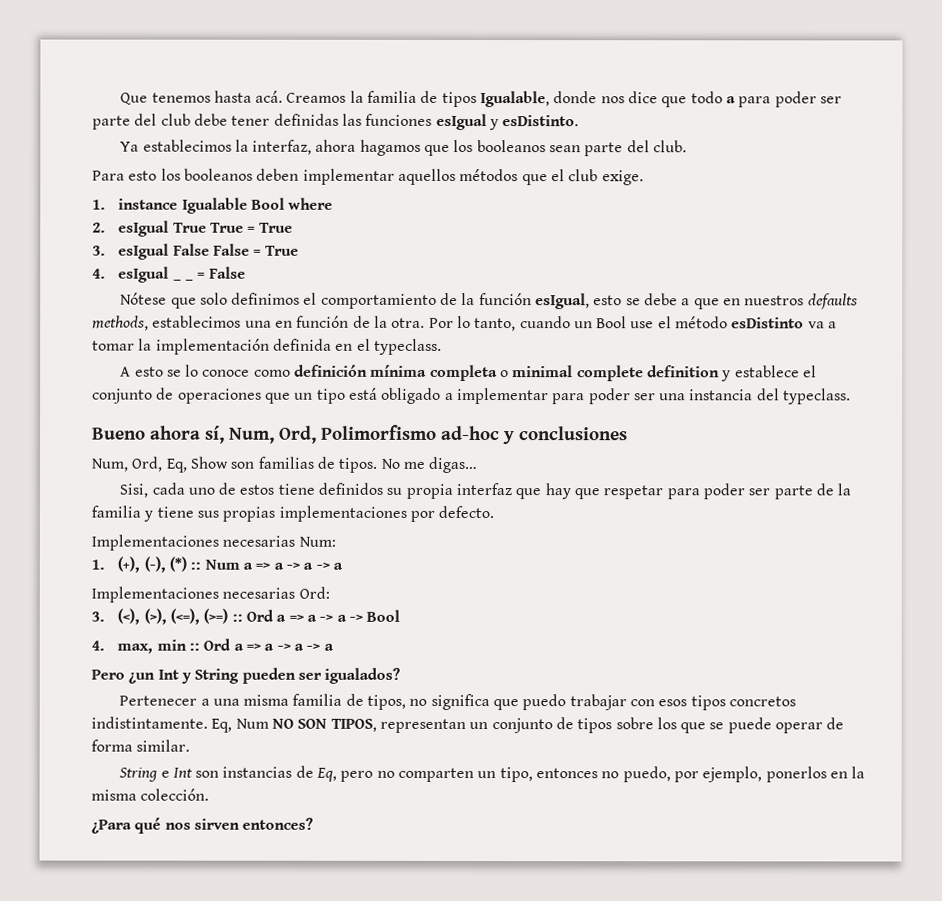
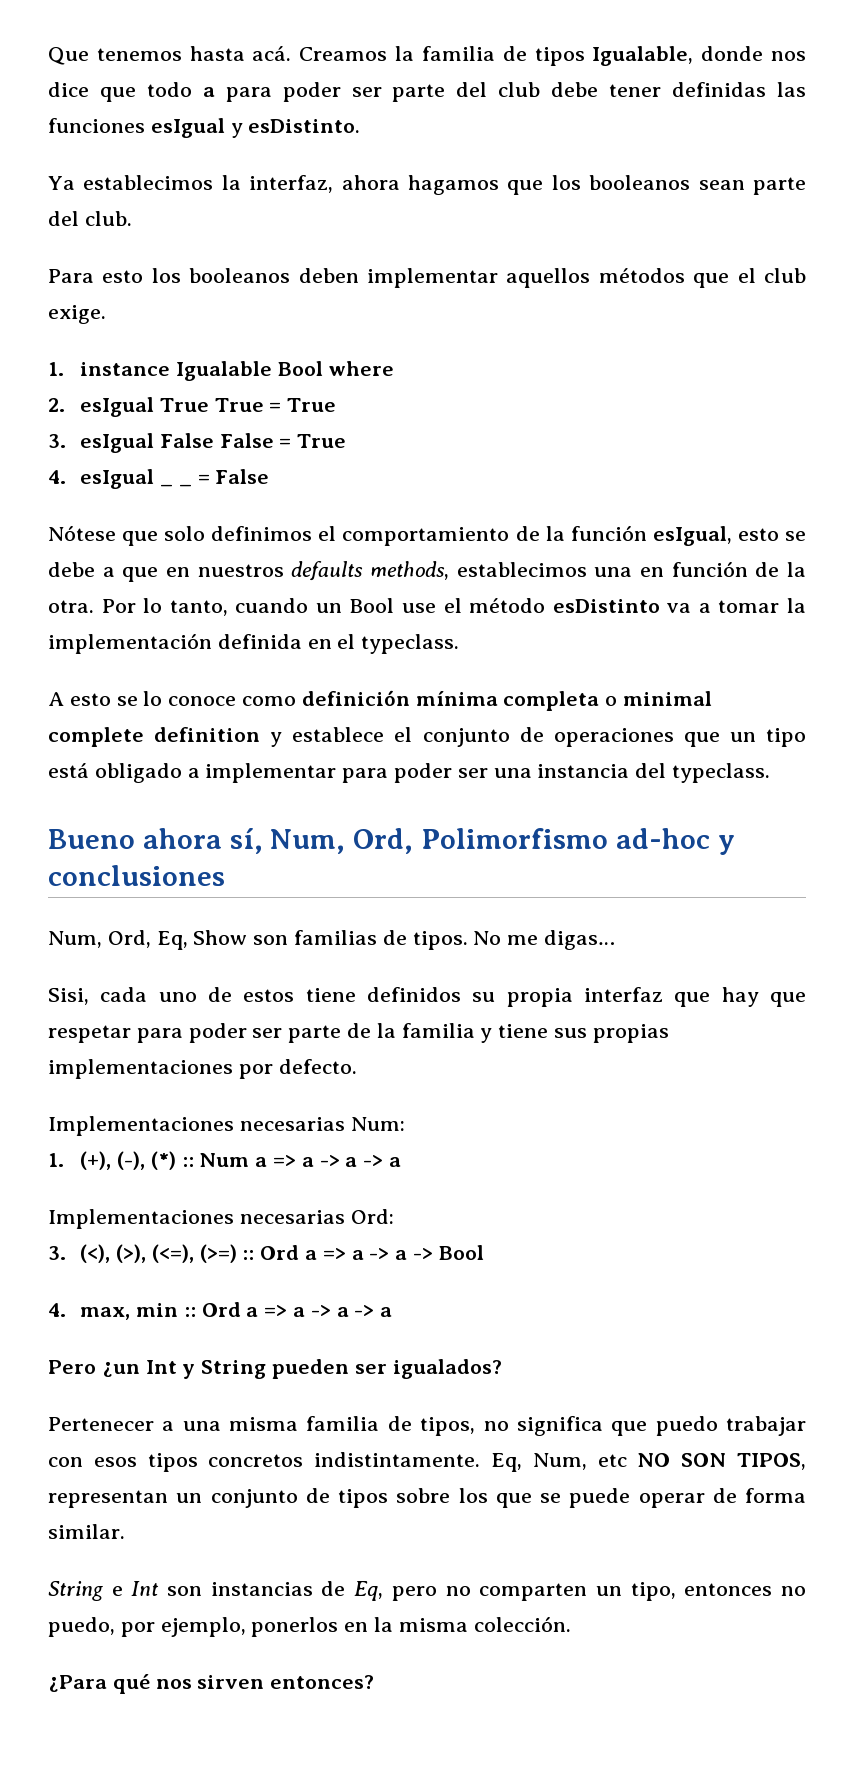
[235,718,269,729] Num -> [532,1453,627,1470] Num, etc

